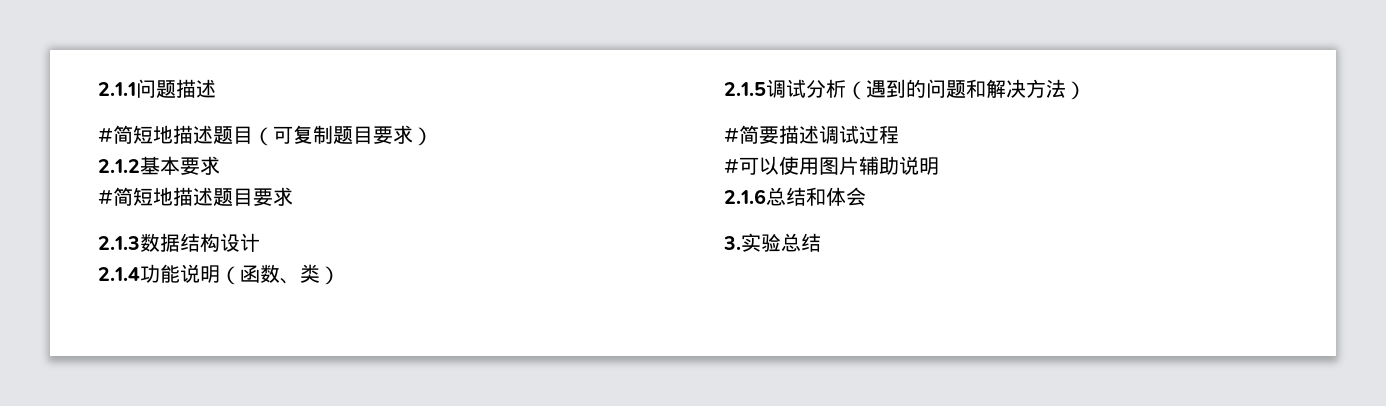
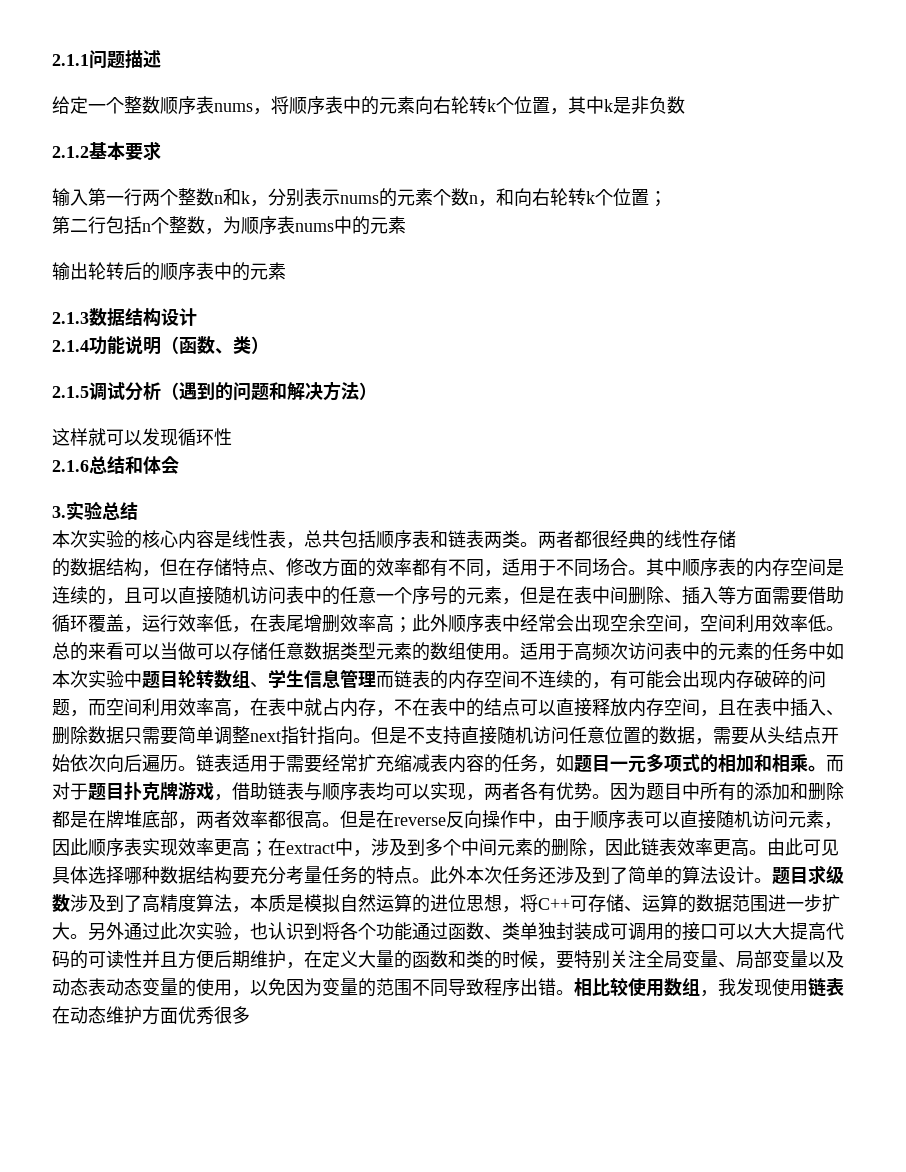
[98,125,433,146] [98,156,220,175] [98,187,293,206] #简短地描述题目（可复制题目要求） // 2.1.2基本要求 // #简短地描述题目要求 -> [52,96,685,115] [52,141,161,161] [52,188,667,207] [52,216,406,235] [52,262,286,281] 给定一个整数顺序表nums，将顺序表中的元素向右轮转k个位置，其中k是非负数 // 2.1.2基本要求 // 输入第一行两个整数n和k，分别表示nums的元素个数n，和向右轮转k个位置； // 第二行包括n个整数，为顺序表nums中的元素 // 输出轮转后的顺序表中的元素
[724,125,899,144] [724,156,939,175] #简要描述调试过程 // #可以使用图片辅助说明 -> [52,428,232,446] 这样就可以发现循环性
(821, 242) none -> [52,530,736,549] [52,558,844,577] [52,586,844,605] [52,614,844,633] [52,642,844,661] [52,669,826,689] [52,698,844,717] [52,726,839,745] [52,753,844,773] [52,782,844,801] [52,810,842,829] [52,838,839,857] [52,865,844,885] [52,894,840,913] [52,922,844,941] [52,950,844,969] [52,977,844,997] [52,1006,250,1025] // 本次实验的核心内容是线性表，总共包括顺序表和链表两类。两者都很经典的线性存储 // 的数据结构，但在存储特点、修改方面的效率都有不同，适用于不同场合。其中顺序表的内存空间是连续的，且可以直接随机访问表中的任意一个序号的元素，但是在表中间删除、插入等方面需要借助循环覆盖，运行效率低，在表尾增删效率高；此外顺序表中经常会出现空余空间，空间利用效率低。总的来看可以当做可以存储任意数据类型元素的数组使用。适用于高频次访问表中的元素的任务中如本次实验中题目轮转数组、学生信息管理而链表的内存空间不连续的，有可能会出现内存破碎的问题，而空间利用效率高，在表中就占内存，不在表中的结点可以直接释放内存空间，且在表中插入、删除数据只需要简单调整next指针指向。但是不支持直接随机访问任意位置的数据，需要从头结点开始依次向后遍历。链表适用于需要经常扩充缩减表内容的任务，如题目一元多项式的相加和相乘。而对于题目扑克牌游戏，借助链表与顺序表均可以实现，两者各有优势。因为题目中所有的添加和删除都是在牌堆底部，两者效率都很高。但是在reverse反向操作中，由于顺序表可以直接随机访问元素，因此顺序表实现效率更高；在extract中，涉及到多个中间元素的删除，因此链表效率更高。由此可见具体选择哪种数据结构要充分考量任务的特点。此外本次任务还涉及到了简单的算法设计。题目求级数涉及到了高精度算法，本质是模拟自然运算的进位思想，将C++可存储、运算的数据范围进一步扩大。另外通过此次实验，也认识到将各个功能通过函数、类单独封装成可调用的接口可以大大提高代码的可读性并且方便后期维护，在定义大量的函数和类的时候，要特别关注全局变量、局部变量以及动态表动态变量的使用，以免因为变量的范围不同导致程序出错。相比较使用数组，我发现使用链表在动态维护方面优秀很多

